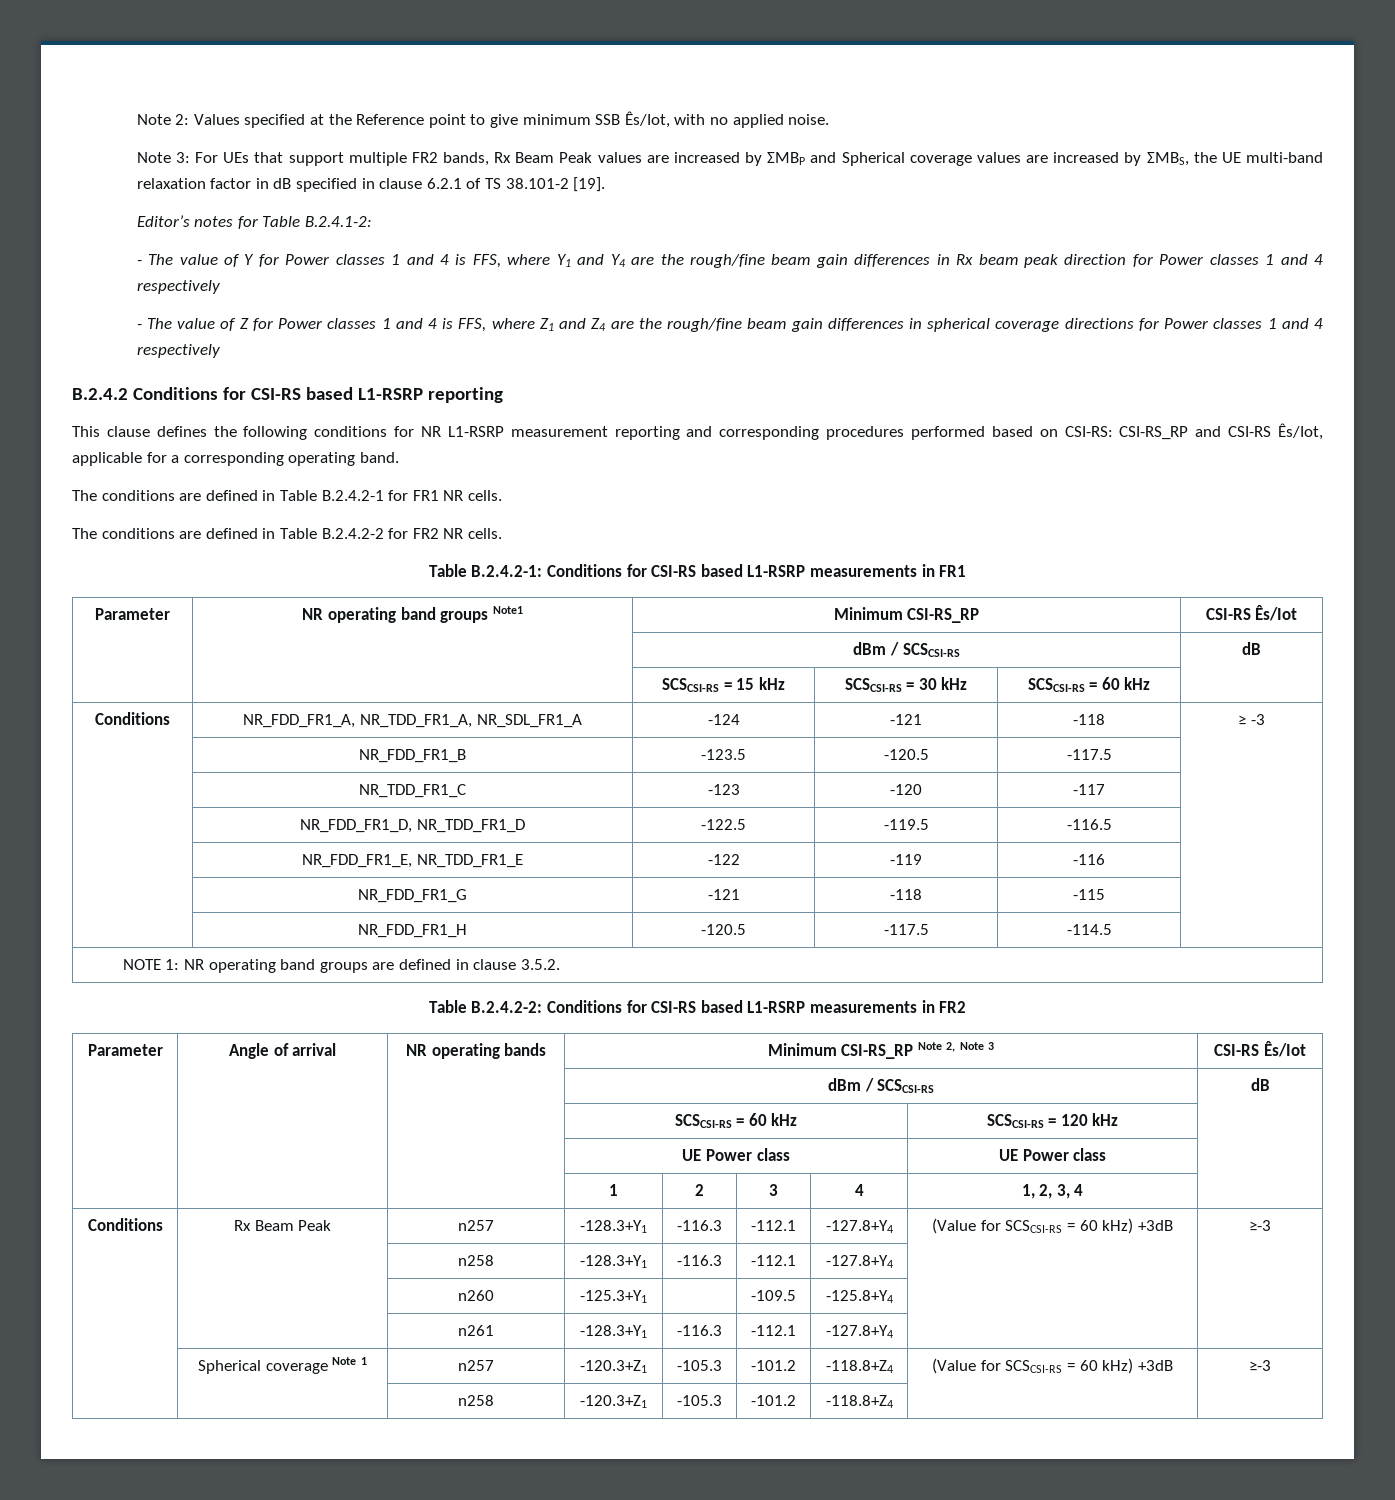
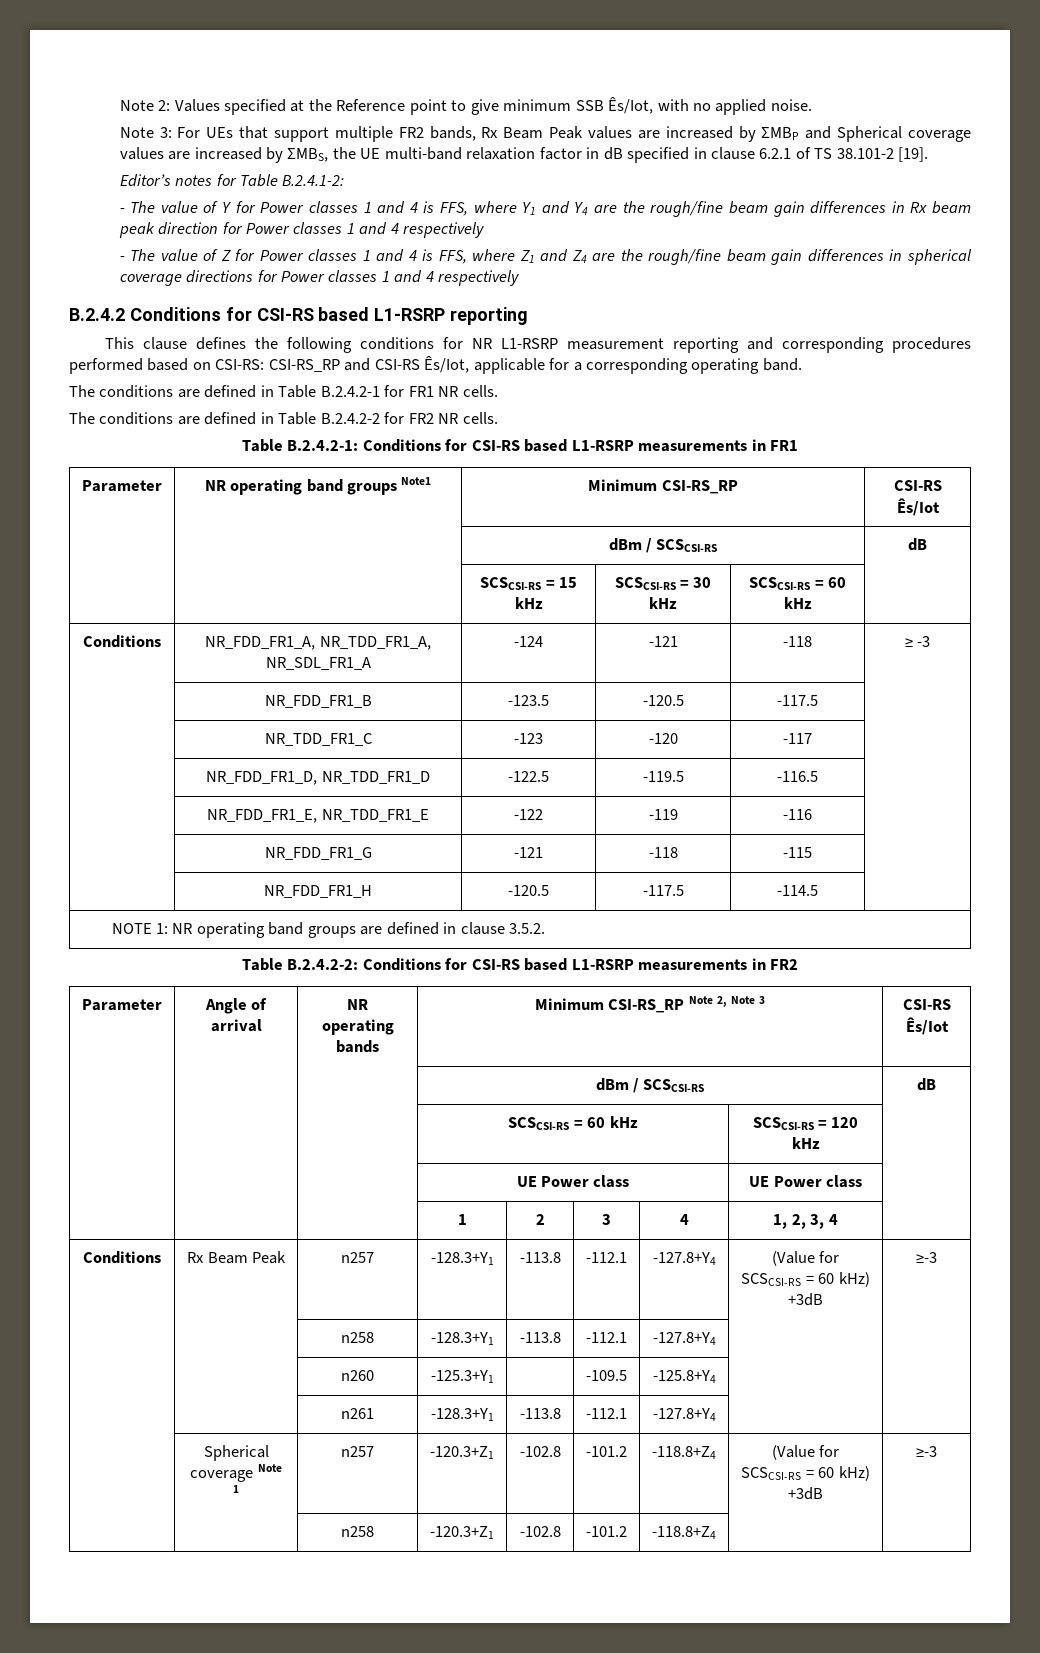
[677,1220,722,1231] -116.3 -> [519,1252,561,1263] -113.8
[677,1255,722,1266] -116.3 -> [519,1332,561,1343] -113.8
[677,1325,722,1336] -116.3 -> [519,1408,561,1419] -113.8
[677,1360,722,1371] -105.3 -> [519,1446,561,1457] -102.8
[677,1395,722,1406] -105.3 -> [519,1526,561,1537] -102.8

